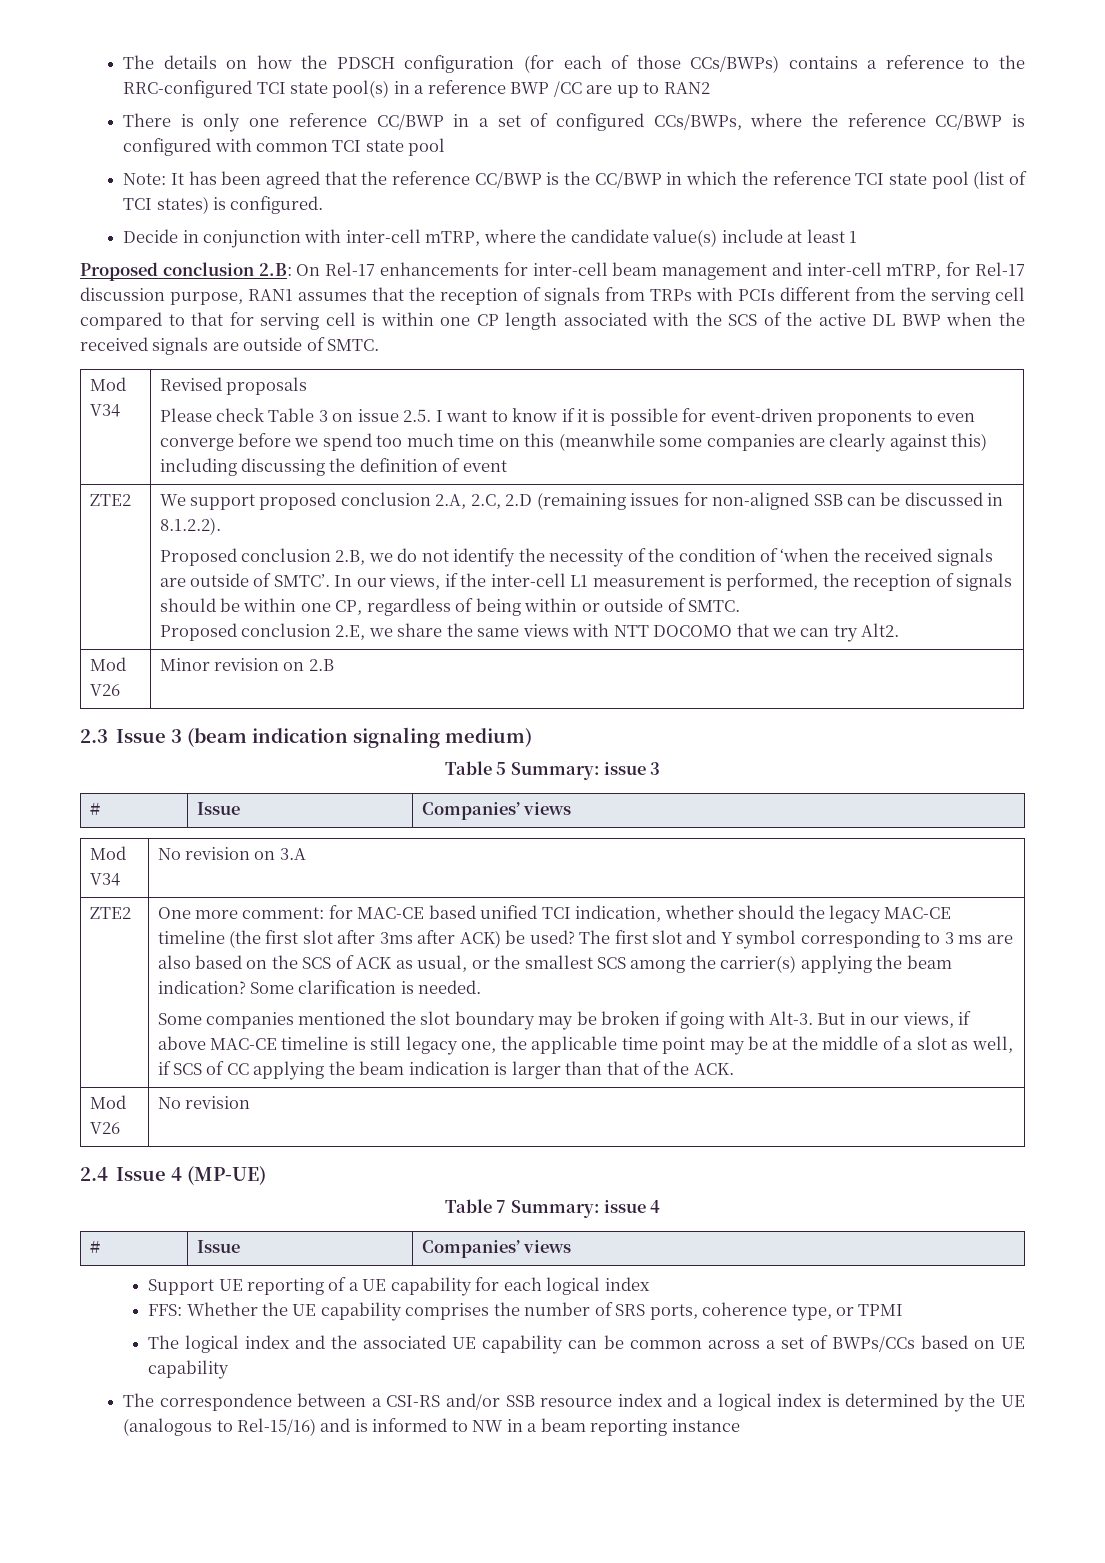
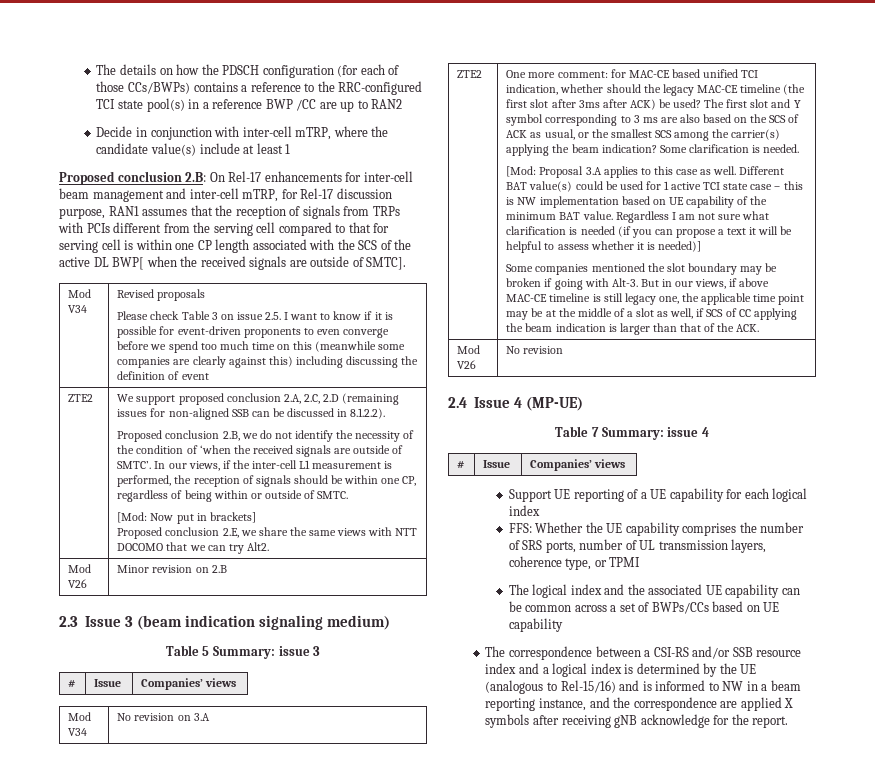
[123,113,1026,132] [123,138,446,156] [123,171,1027,189] [123,196,324,214] // There is only one reference CC/BWP in a set of configured CCs/BWPs, where the reference CC/BWP is configured with common TCI state pool // Note: It has been agreed that the reference CC/BWP is the CC/BWP in which the reference TCI state pool (list of TCI states) is configured. -> (403, 104) none
[901,314,941,326] BWP -> [112,257,145,270] BWP[
[327,339,380,351] SMTC. -> [366,257,407,270] SMTC].
(740, 606) none -> [117,512,256,524] // [Mod: Now put in brackets]
(482, 987) none -> [506,166,785,178] [506,181,803,192] [506,196,768,208] [506,211,770,223] [506,226,793,238] [506,241,701,253] // [Mod: Proposal 3.A applies to this case as well. Different BAT value(s) could be used for 1 active TCI state case – this is NW implementation based on UE capability of the minimum BAT value. Regardless I am not sure what clarification is needed (if you can propose a text it will be helpful to assess whether it is needed)]
(698, 1312) none -> [579,539,767,553] number of UL transmission layers,
[671,1419,740,1432] instance -> [538,697,794,711] [485,714,789,728] instance, and the correspondence are applied X symbols after receiving gNB acknowledge for the report.

